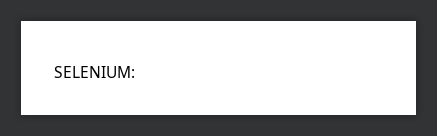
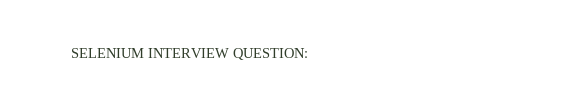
[54,66,135,78] SELENIUM: -> [71,48,308,60] SELENIUM INTERVIEW QUESTION:

